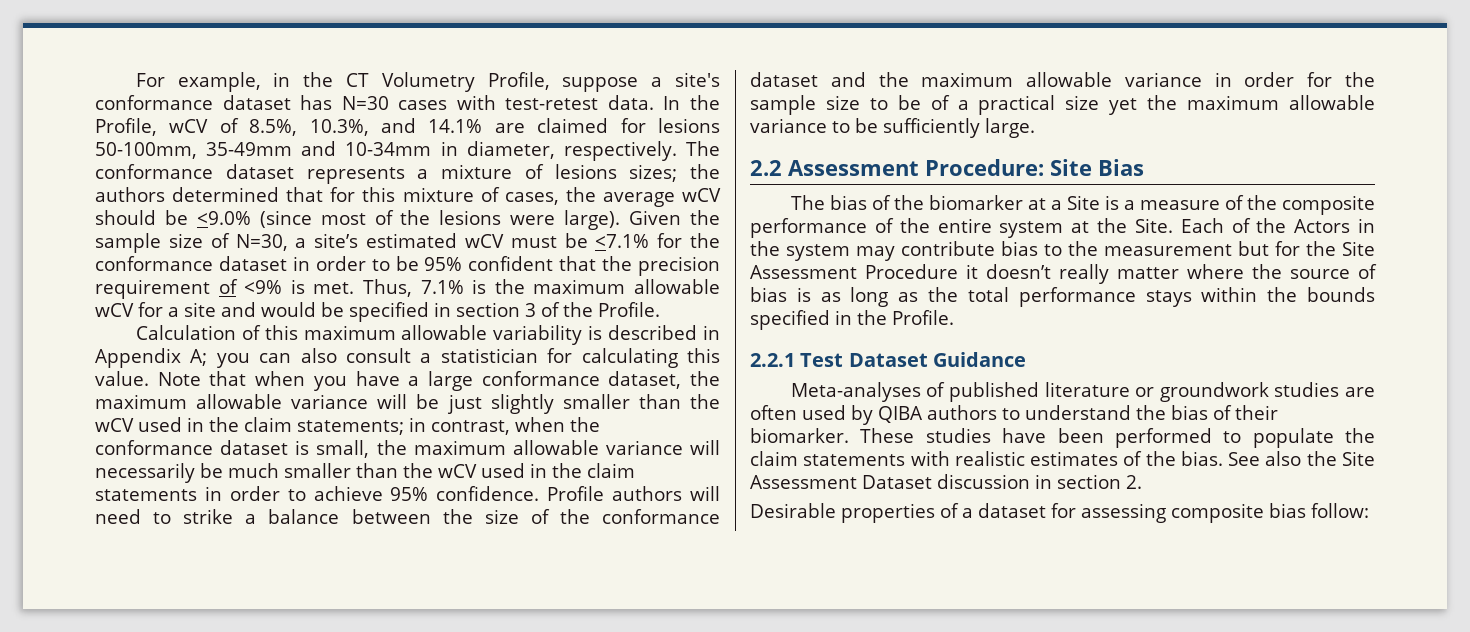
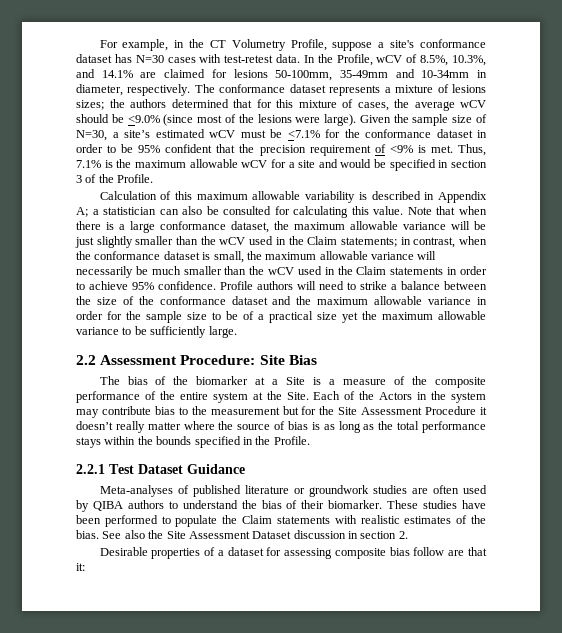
[216,348,538,368] you can also consult a statistician -> [92,206,272,215] a statistician can also be consulted
[313,371,400,391] you have -> [76,221,114,230] there is
[244,417,292,432] claim -> [307,236,338,245] Claim
[587,463,635,478] claim -> [356,266,387,275] Claim
[750,451,798,466] claim -> [242,515,273,524] Claim
[1311,503,1369,518] follow: -> [413,547,487,556] [76,563,85,571] follow are that it:

